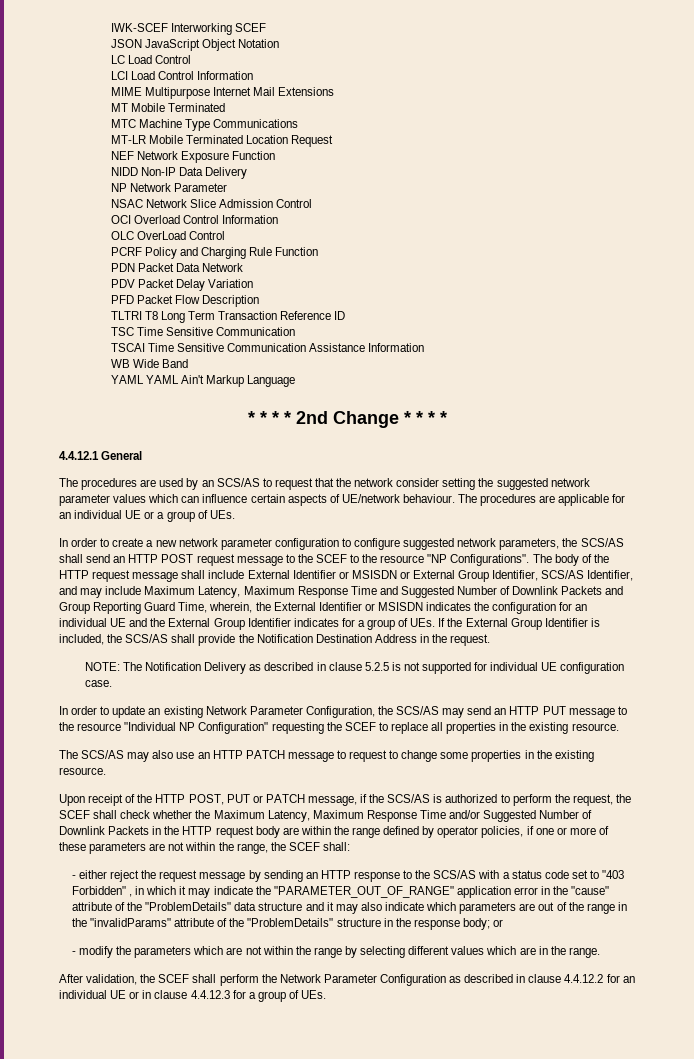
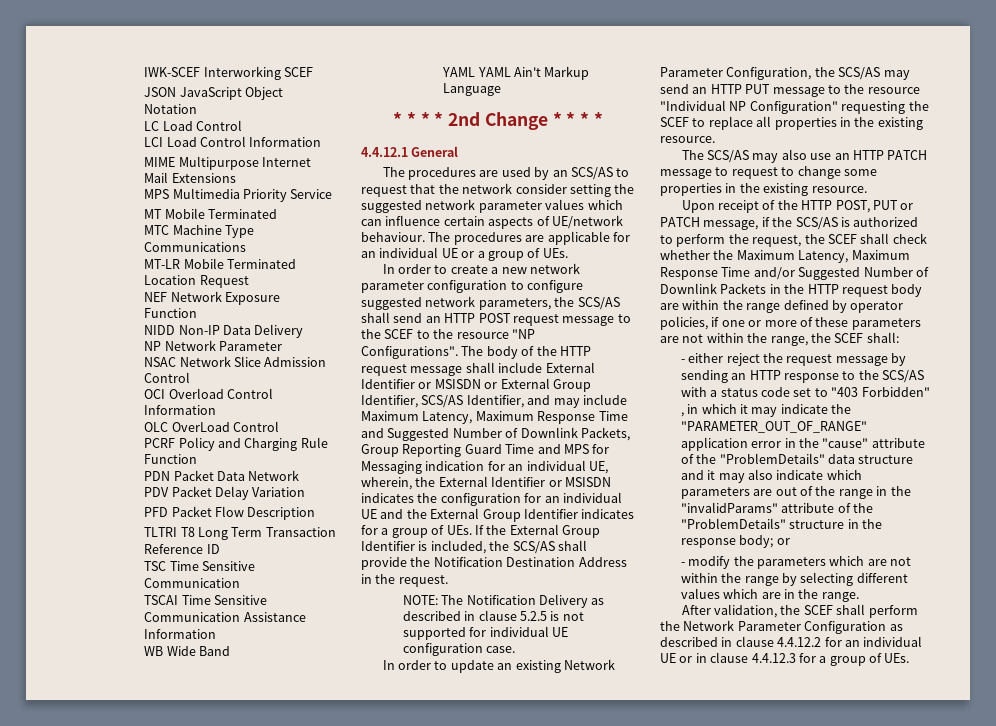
(335, 91) none -> [144,188,333,202] // MPS Multimedia Priority Service
[561,586,624,595] Packets and -> [580,427,630,441] Packets,
[178,602,208,613] Time, -> [505,444,610,454] [361,460,608,474] Time and MPS for Messaging indication for an individual UE,

